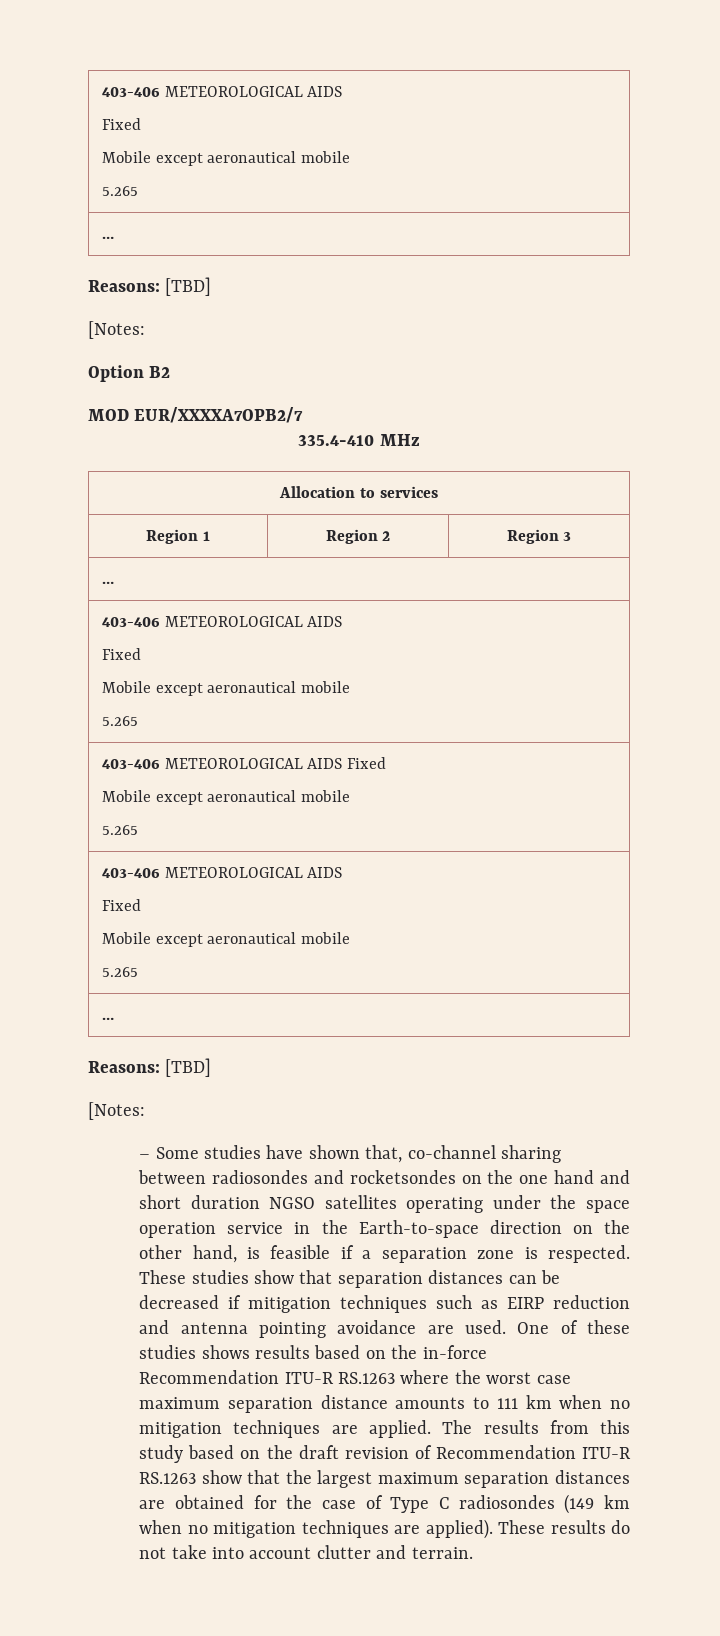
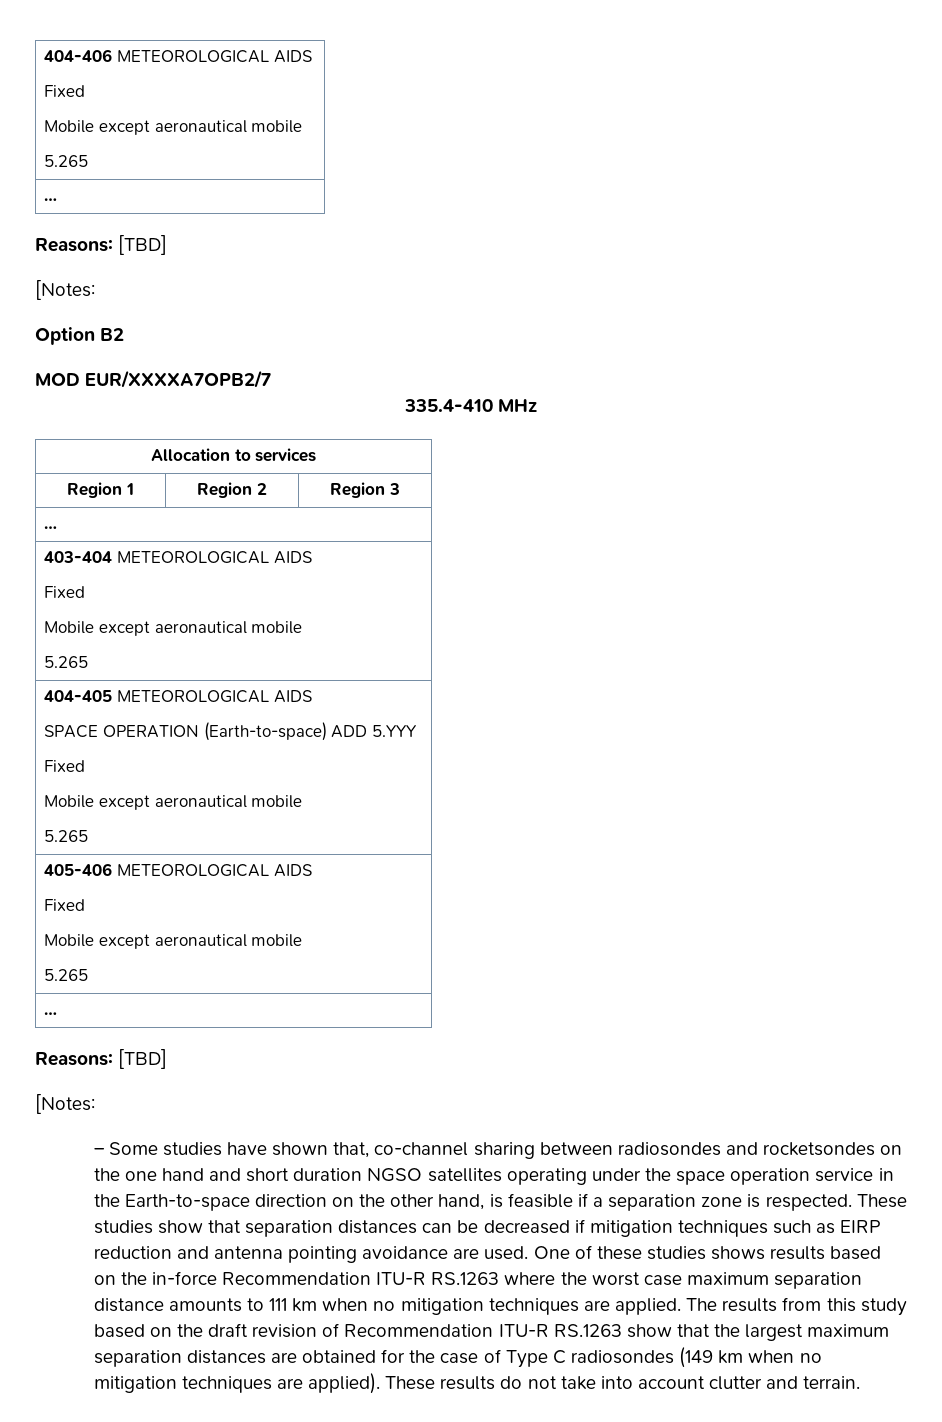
[101,87,160,97] 403-406 -> [44,49,113,62] 404-406
[101,616,343,627] [101,648,141,660] [101,681,351,696] [101,716,138,726] [101,757,387,769] [101,790,351,805] [101,825,138,835] [101,868,160,878] 403-406 METEOROLOGICAL AIDS // Fixed // Mobile except aeronautical mobile // 5.265 // 403-406 METEOROLOGICAL AIDS Fixed // Mobile except aeronautical mobile // 5.265 // 403-406 -> [44,551,312,564] [44,586,86,598] [44,621,303,636] [44,656,89,668] [44,690,312,703] [44,722,417,741] [44,760,86,772] [44,795,303,810] [44,830,89,842] [44,863,113,876] 403-404 METEOROLOGICAL AIDS // Fixed // Mobile except aeronautical mobile // 5.265 // 404-405 METEOROLOGICAL AIDS // SPACE OPERATION (Earth-to-space) ADD 5.YYY // Fixed // Mobile except aeronautical mobile // 5.265 // 405-406

